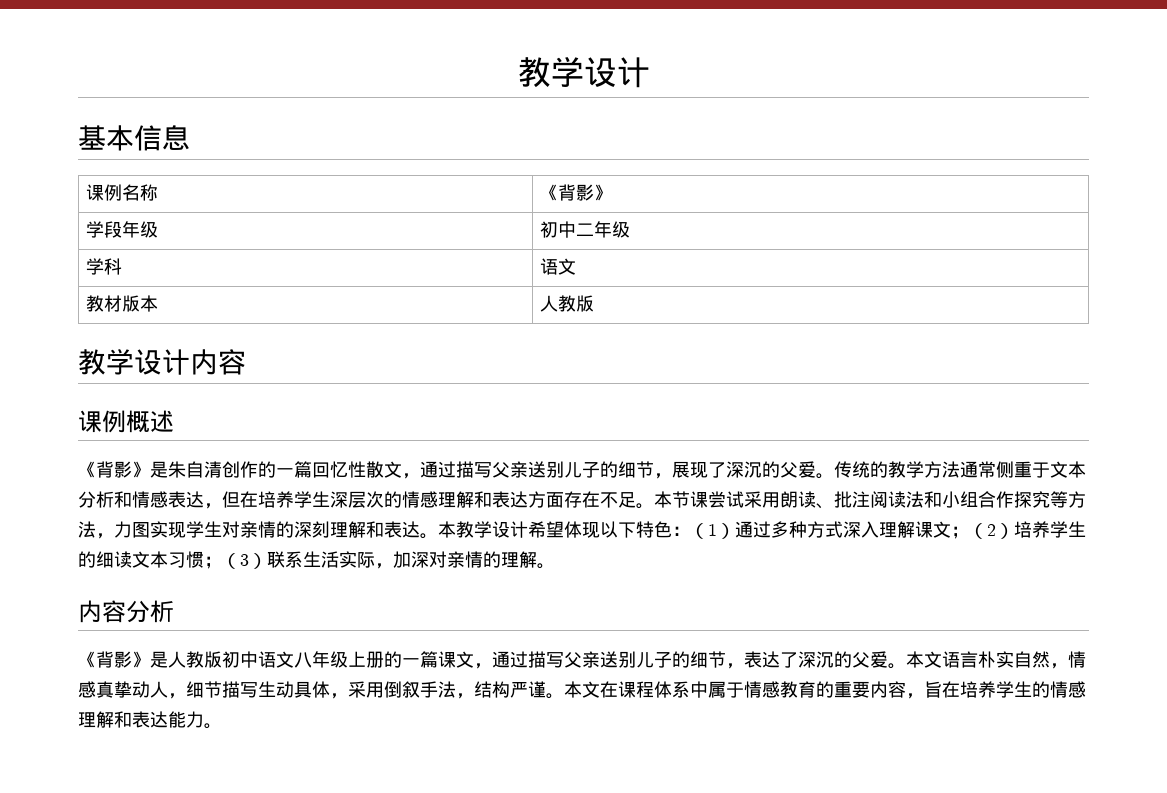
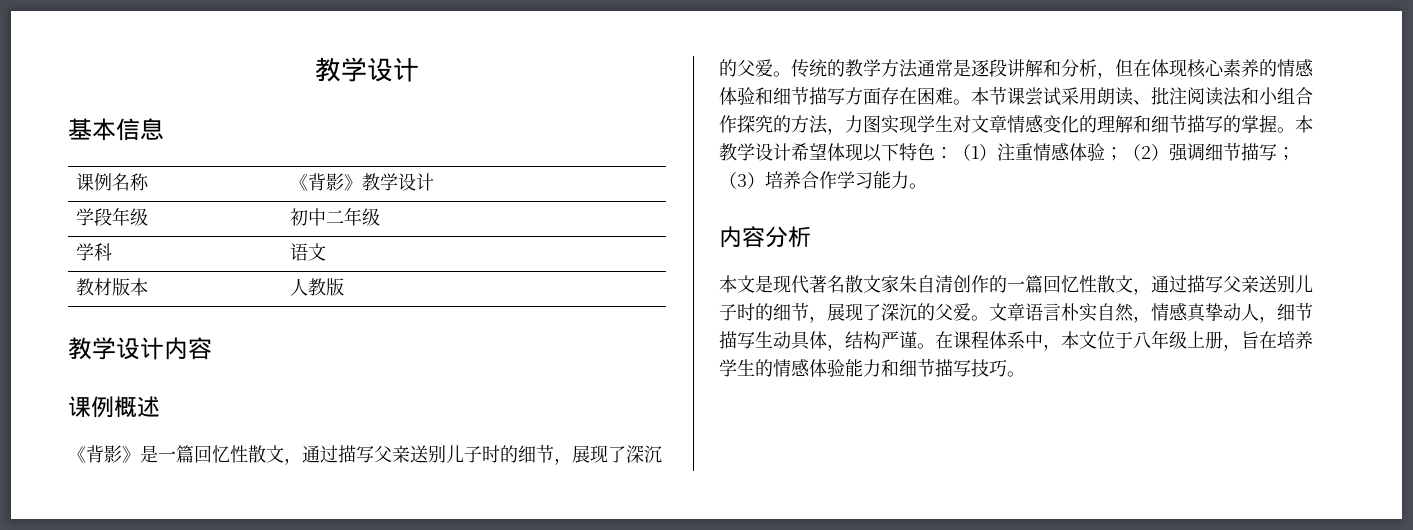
(613, 192) none -> [361,173,434,191] 教学设计
(168, 469) none -> [158,445,662,465] [719,59,1314,79] [719,87,1313,106] [719,115,1313,135] [719,143,1295,162] [719,171,927,189] [719,226,811,248] [719,275,899,294] 一篇回忆性散文，通过描写父亲送别儿子时的细节，展现了深沉的父爱。传统的教学方法通常是逐段讲解和分析，但在体现核心素养的情感体验和细节描写方面存在困难。本节课尝试采用朗读、批注阅读法和小组合作探究的方法，力图实现学生对文章情感变化的理解和细节描写的掌握。本教学设计希望体现以下特色：（1）注重情感体验；（2）强调细节描写；（3）培养合作学习能力。 // 内容分析 // 本文是现代著名散文家
[600,461,1086,479] [78,491,1086,509] [78,521,1086,539] [78,551,555,569] [78,600,174,623] [78,651,942,669] 的细节，展现了深沉的父爱。传统的教学方法通常侧重于文本分析和情感表达，但在培养学生深层次的情感理解和表达方面存在不足。本节课尝试采用朗读、批注阅读法和小组合作探究等方法，力图实现学生对亲情的深刻理解和表达。本教学设计希望体现以下特色：（1）通过多种方式深入理解课文；（2）培养学生的细读文本习惯；（3）联系生活实际，加深对亲情的理解。 // 内容分析 // 《背影》是人教版初中语文八年级上册的一篇课文，通过描写父亲送别儿子的细节，表达了深沉的父爱。本文 -> [737,303,1025,323] 时的细节，展现了深沉的父爱。文章
[348,681,474,699] 采用倒叙手法， -> (845, 347) none
[564,681,600,698] 本文 -> (935, 346) none
[708,681,906,698] 属于情感教育的重要内容 -> [1043,330,1223,351] ，本文位于八年级上册
[78,711,204,728] 理解和表达能力 -> [809,359,1007,377] 体验能力和细节描写技巧

